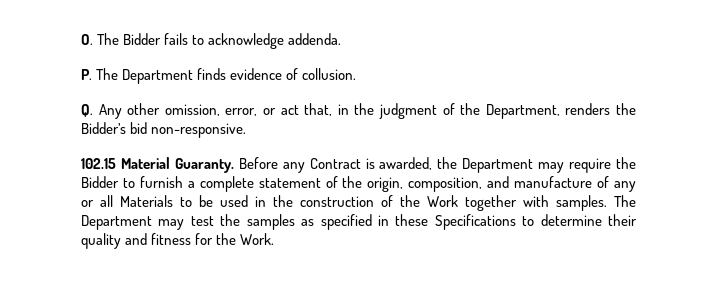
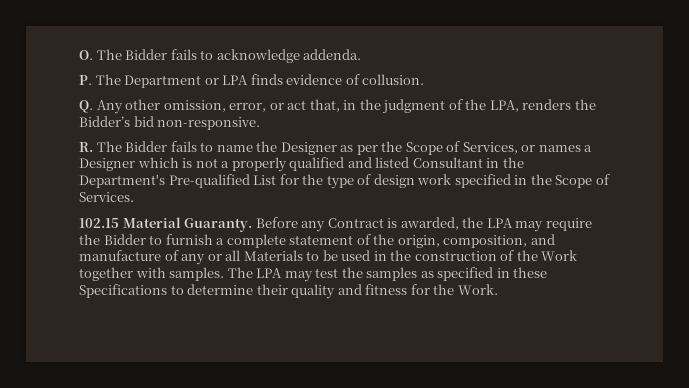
(194, 76) none -> [204,75,249,85] or LPA
[485,104,560,119] Department, -> [489,100,519,112] LPA,
(247, 130) none -> [79,141,593,155] [79,157,524,172] [79,174,610,189] [79,192,134,202] // R. The Bidder fails to name the Designer as per the Scope of Services, or names a Designer which is not a properly qualified and listed Consultant in the Department's Pre-qualified List for the type of design work specified in the Scope of Services.
[462,158,534,173] Department -> [486,218,513,228] LPA
[81,215,152,230] Department -> [256,268,283,278] LPA

